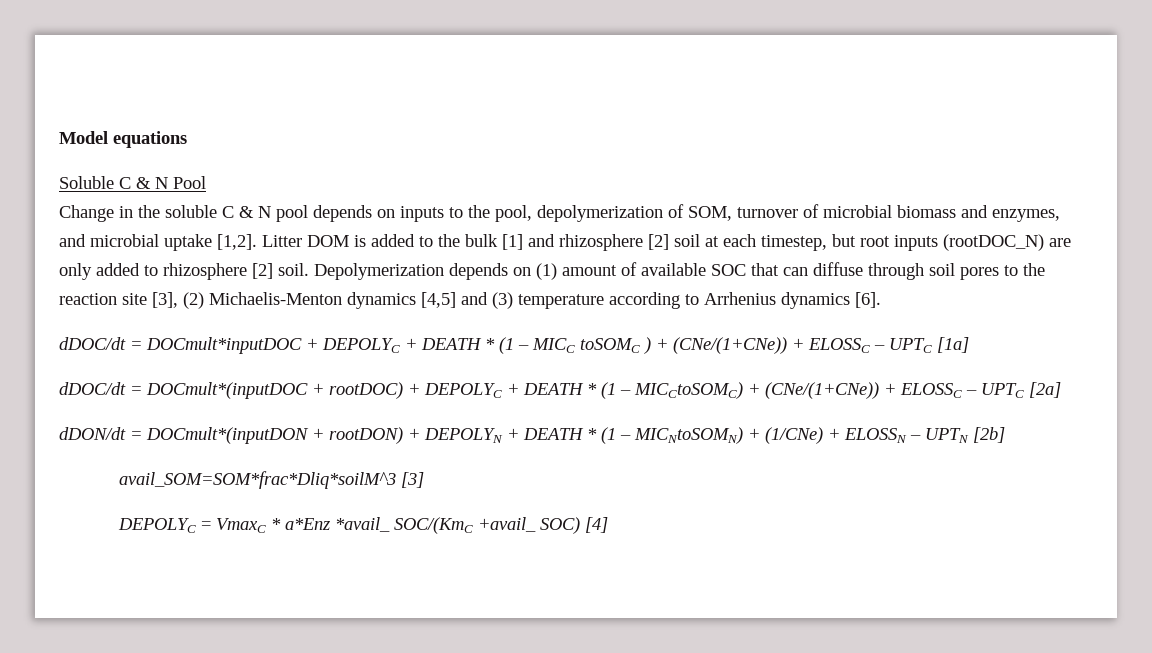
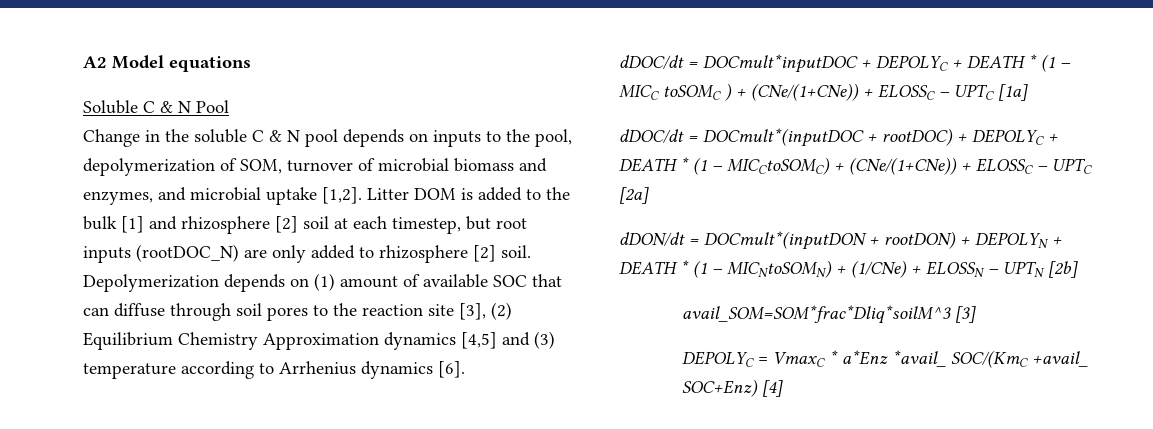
(59, 137) none -> [83,56,107,68] A2
[209,292,342,305] Michaelis-Menton -> [83,332,379,350] Equilibrium Chemistry Approximation
[540,517,581,534] SOC) -> [682,379,759,397] SOC+Enz)

